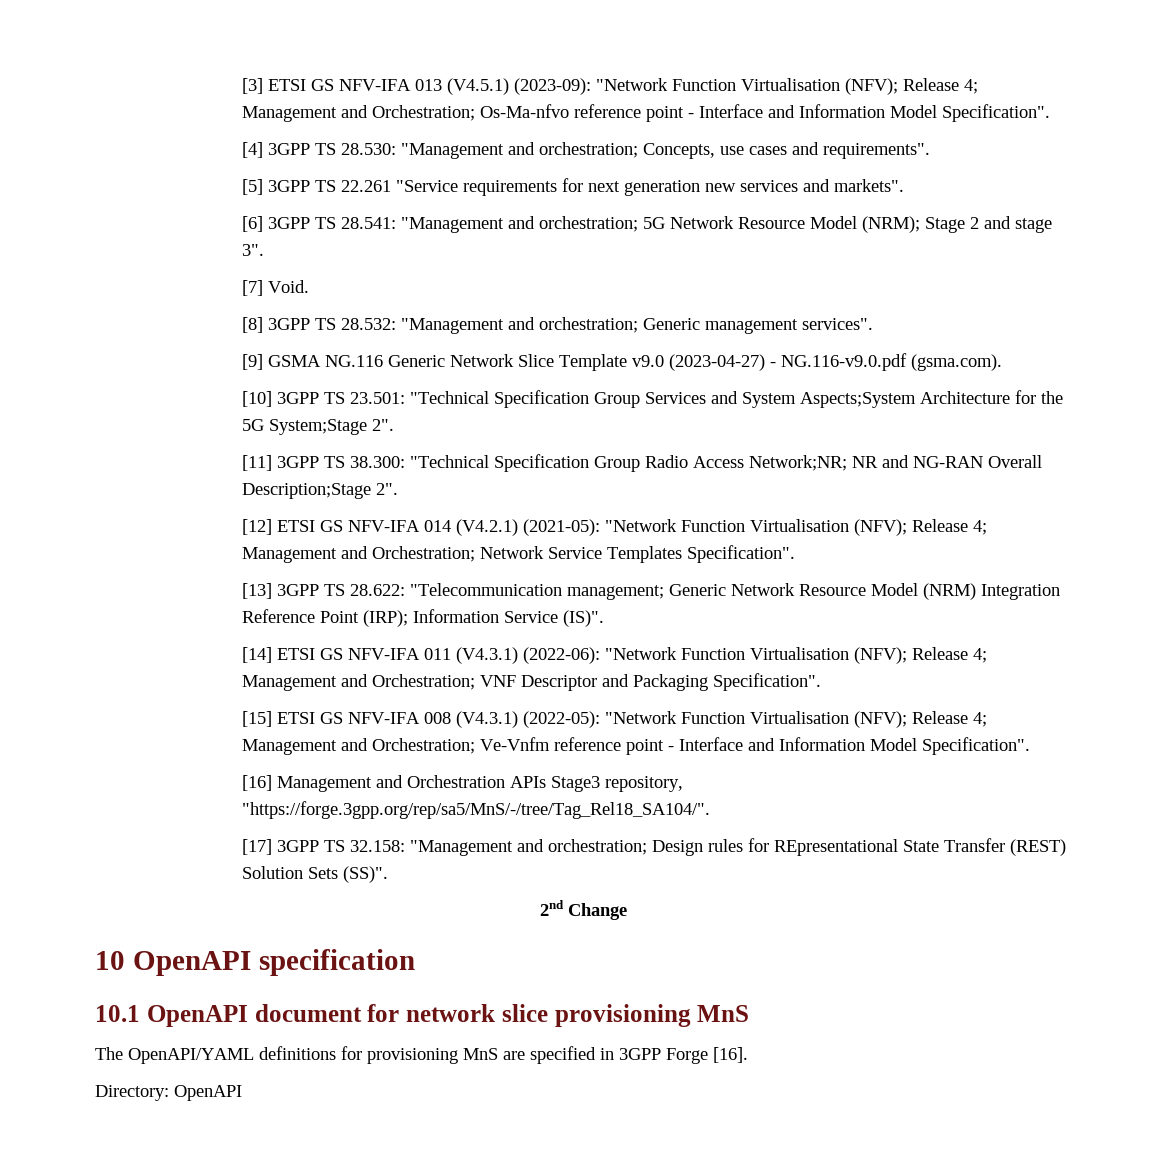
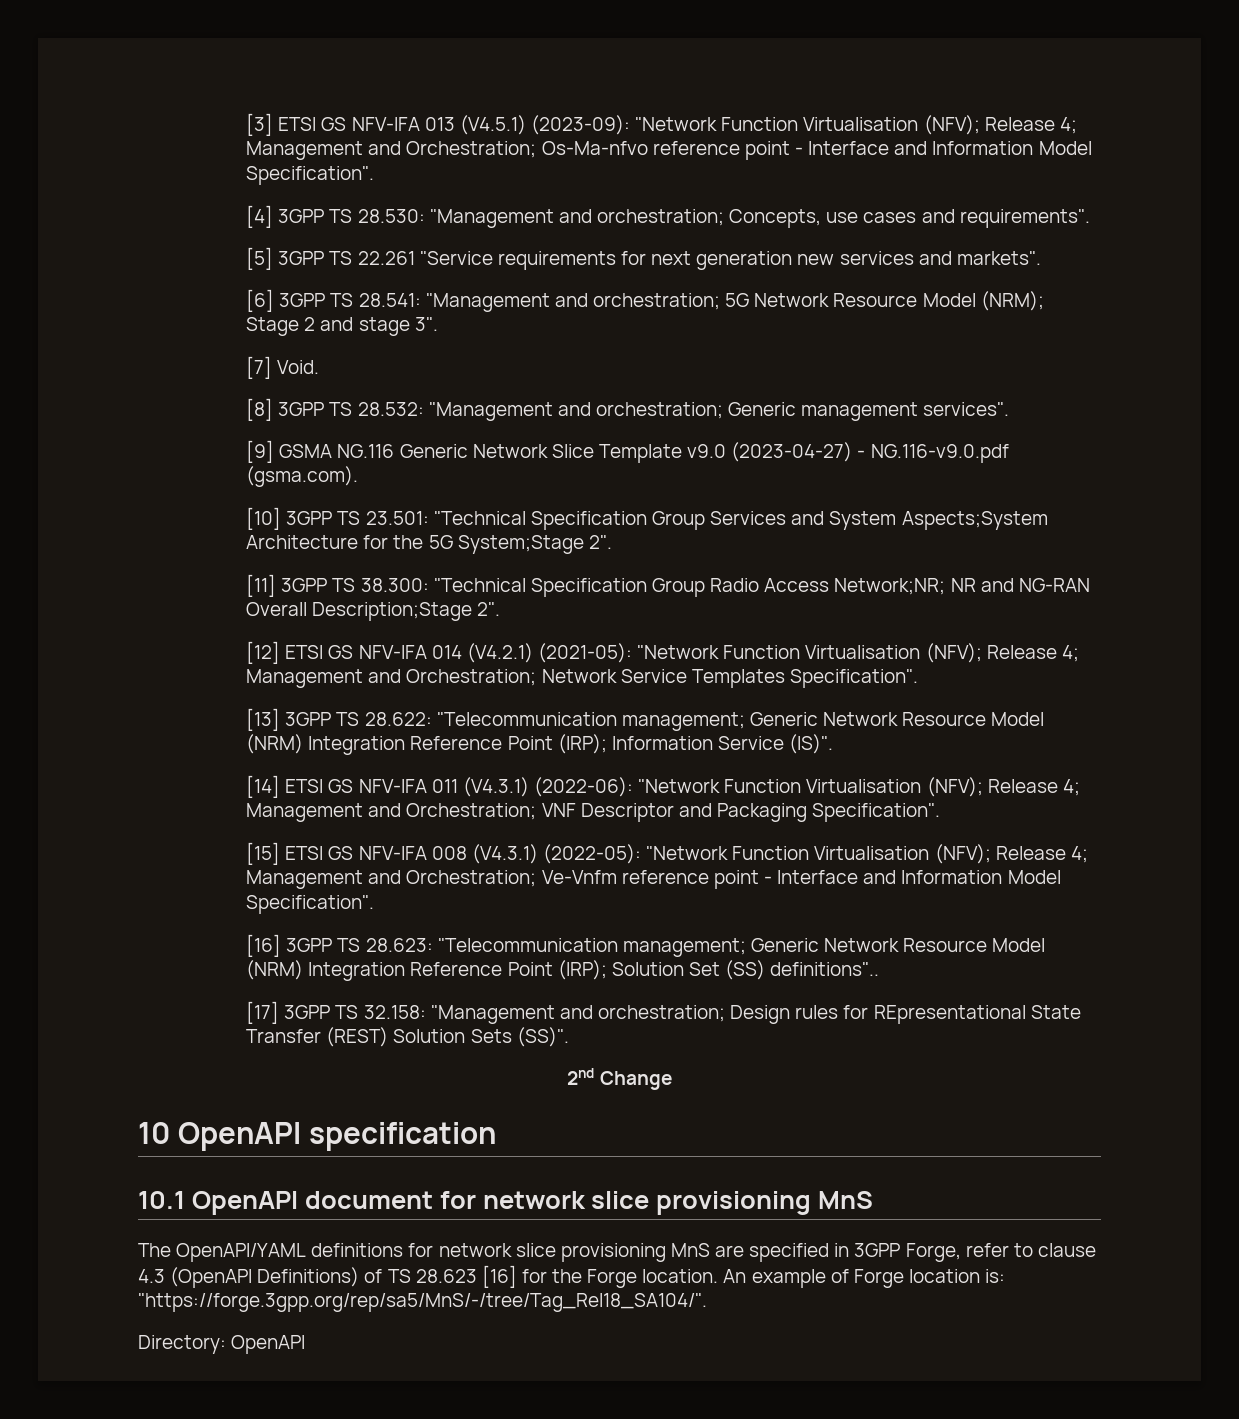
[277,775,684,792] [242,801,711,819] Management and Orchestration APIs Stage3 repository, "https://forge.3gpp.org/rep/sa5/MnS/-/tree/Tag_Rel18_SA104/". -> [286,938,1046,957] [246,960,880,981] 3GPP TS 28.623: "Telecommunication management; Generic Network Resource Model (NRM) Integration Reference Point (IRP); Solution Set (SS) definitions"..
(362, 1053) none -> [438,1243,556,1257] network slice
[666,1047,748,1064] Forge [16]. -> [905,1243,1096,1262] [138,1265,1006,1288] [138,1293,707,1312] Forge, refer to clause 4.3 (OpenAPI Definitions) of TS 28.623 [16] for the Forge location. An example of Forge location is: "https://forge.3gpp.org/rep/sa5/MnS/-/tree/Tag_Rel18_SA104/".

